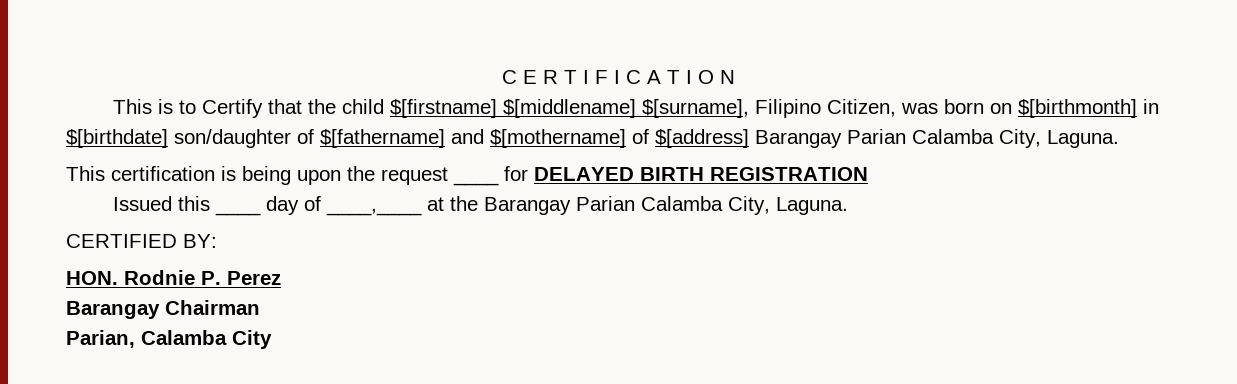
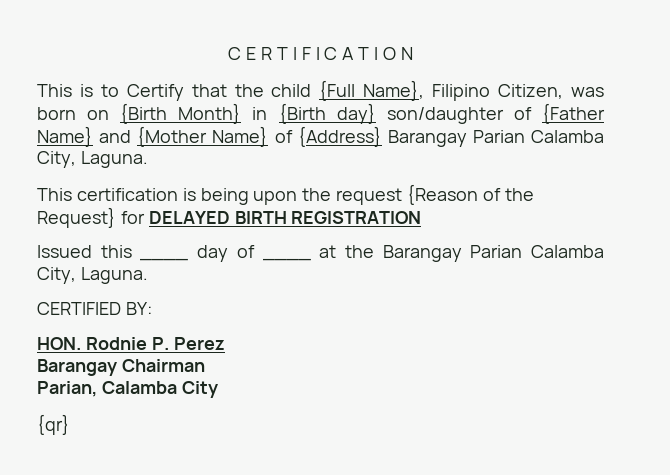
[389,99,749,118] $[firstname] $[middlename] $[surname], -> [319,80,425,101] {Full Name},
[1017,99,1159,118] [66,129,749,148] $[birthmonth] in $[birthdate] son/daughter of $[fathername] and $[mothername] of $[address] -> [120,103,605,124] [37,126,382,147] {Birth Month} in {Birth day} son/daughter of {Father Name} and {Mother Name} of {Address}
[453,181,499,186] ____ -> [407,184,534,205] [37,207,116,228] {Reason of the Request}
[325,208,422,216] ____,____ -> [262,258,311,261] ____
(272, 339) none -> [37,414,70,435] // {qr}

